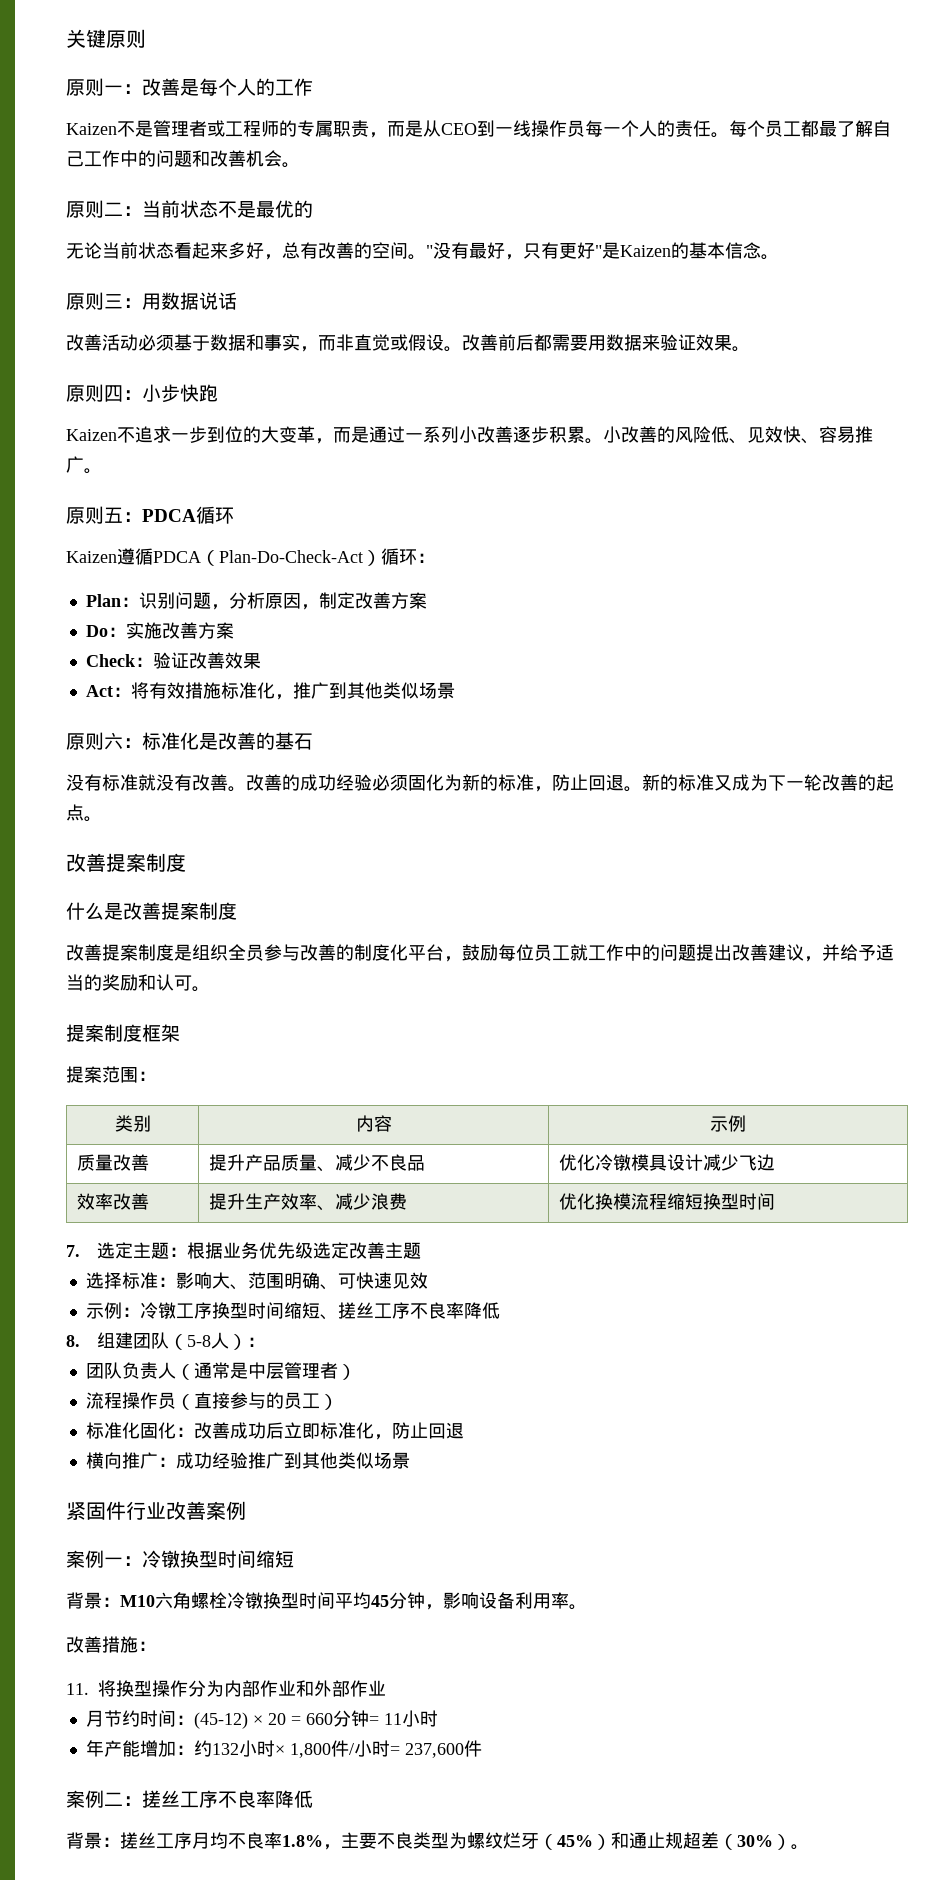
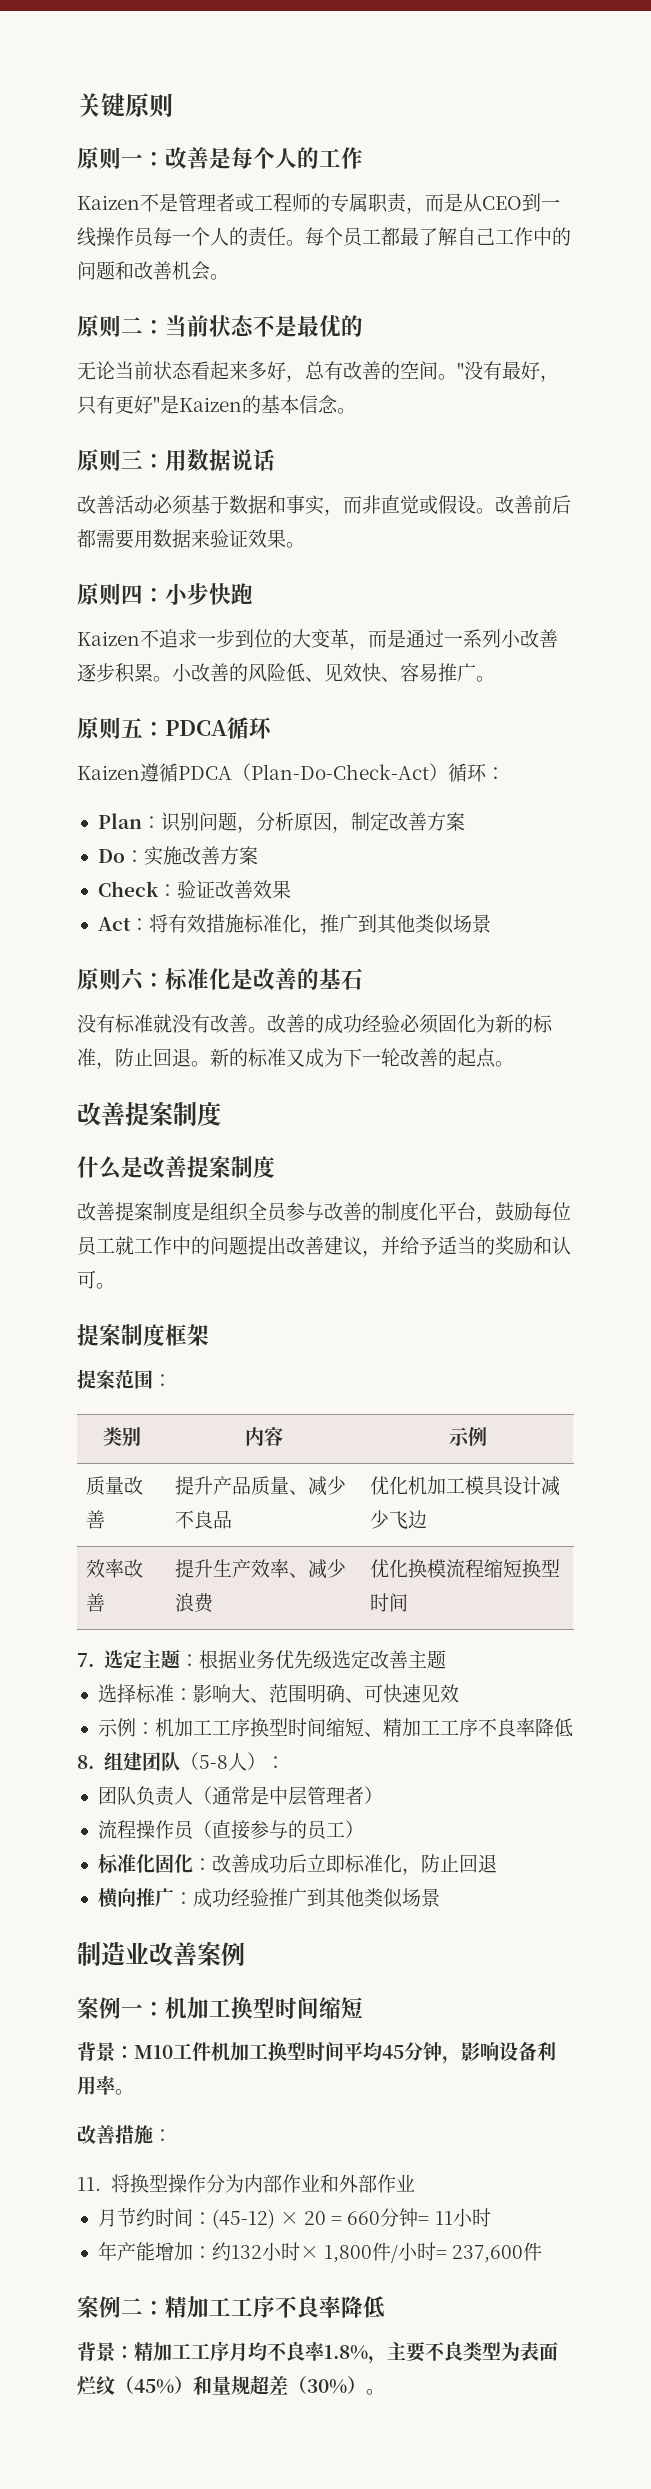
[594,1154,631,1171] 冷镦 -> [408,1476,466,1495] 机加工
[139,1302,176,1319] 冷镦 -> [154,1718,212,1737] 机加工
[337,1302,374,1319] 搓丝 -> [382,1718,440,1737] 精加工
[66,1501,146,1520] 紧固件行 -> [77,1942,125,1966] 制造
[142,1550,180,1568] 冷镦 -> [165,1997,231,2019] 机加工
[155,1592,263,1609] 六角螺栓冷镦 -> [173,2042,268,2061] 工件机加工
[142,1790,180,1808] 搓丝 -> [165,2296,231,2318] 精加工
[120,1832,156,1849] 搓丝 -> [134,2342,191,2361] 精加工
[467,1832,539,1849] 螺纹烂牙 -> [520,2342,558,2361] [76,2376,115,2395] 表面烂纹
[629,1832,665,1849] 通止 -> [212,2376,231,2395] 量

